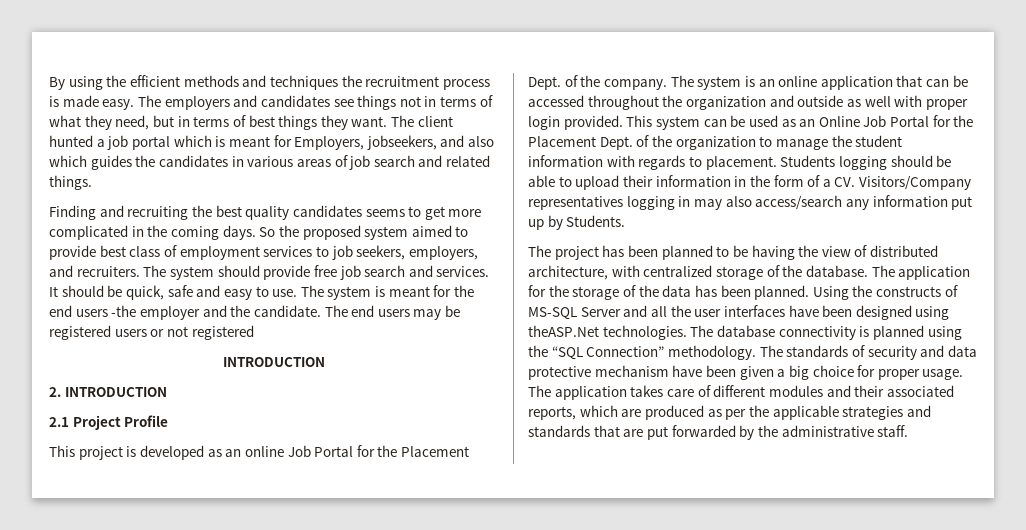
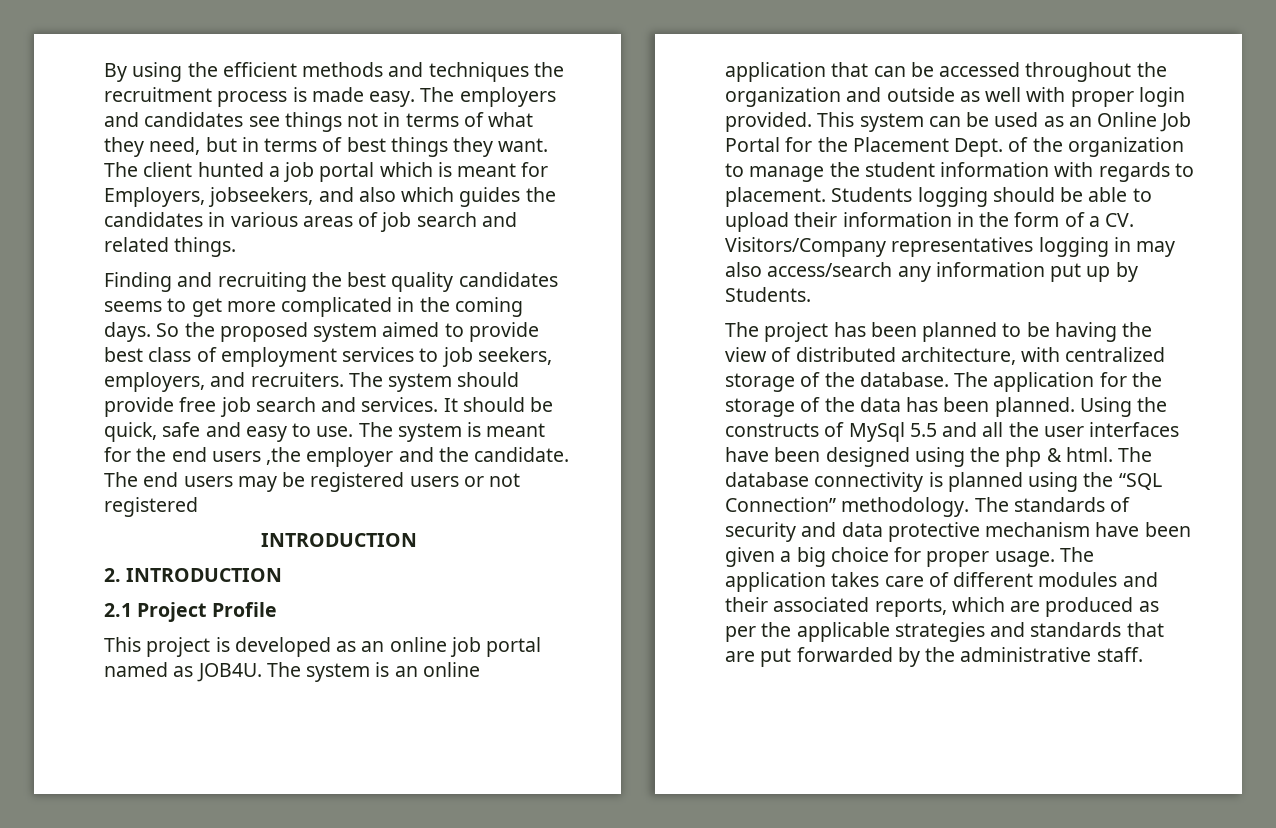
[111,305,137,317] -the -> [266,447,302,465] ,the
[287,445,470,457] [528,75,667,90] Job Portal for the Placement Dept. of the company. -> [449,637,542,657] [104,662,262,682] job portal named as JOB4U.
[528,307,621,320] MS-SQL Server -> [848,422,937,442] MySql 5.5
[528,325,687,340] theASP.Net technologies. -> [970,447,1113,467] the php & html.

